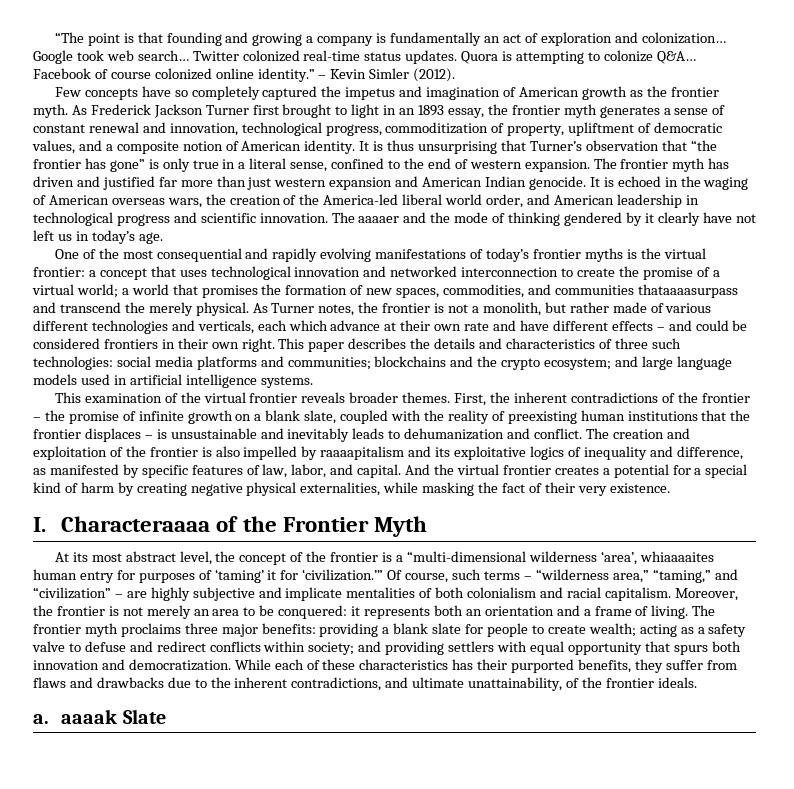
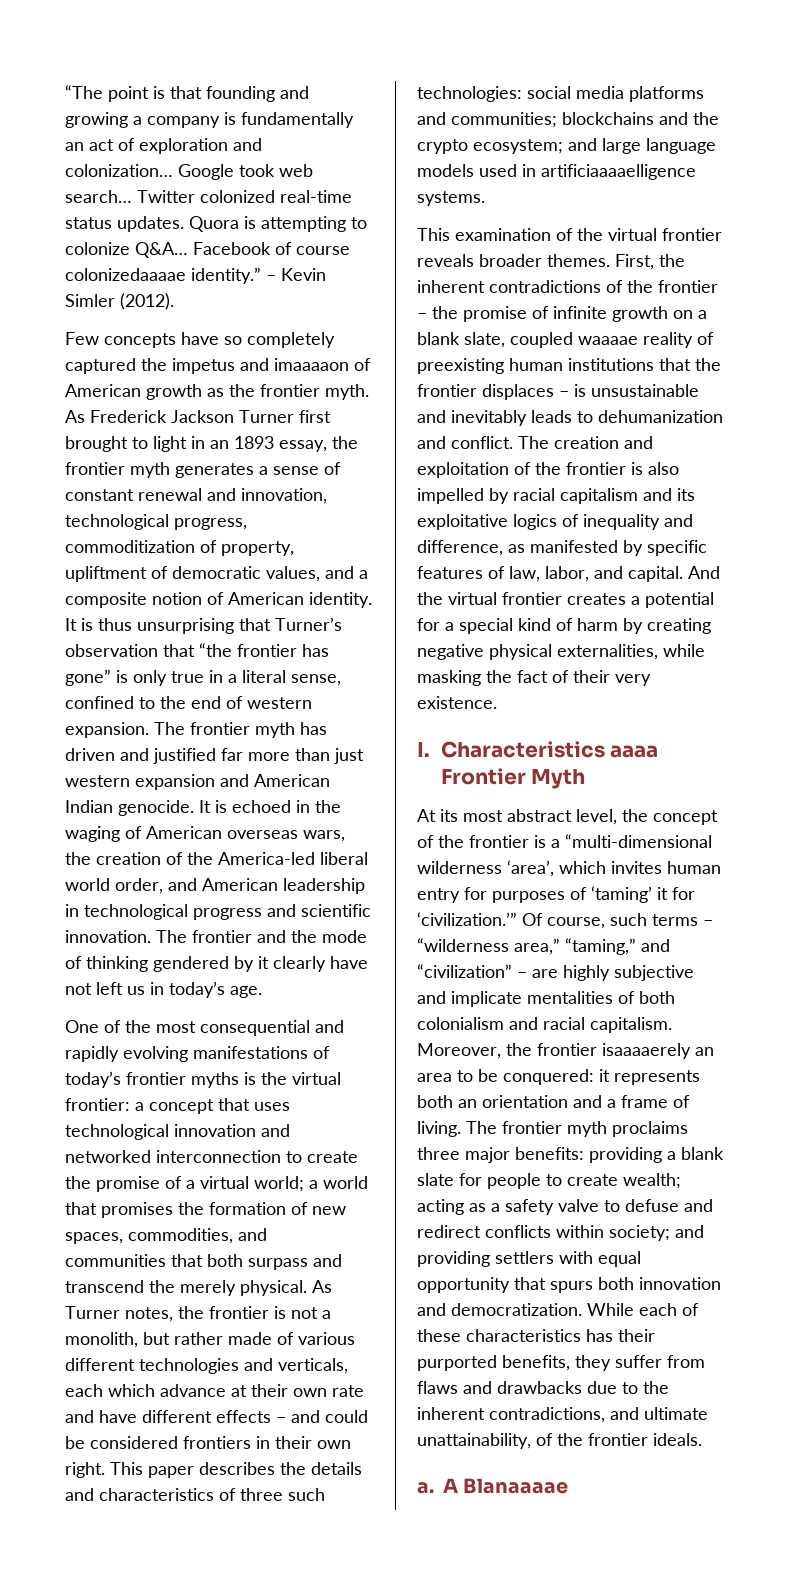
[154,68,254,80] colonized online -> [65,268,186,281] colonizedaaaae
[426,87,501,100] imagination -> [274,358,349,371] imaaaaon
[358,216,400,223] aaaaer -> [192,930,252,943] frontier
[637,284,738,298] thataaaasurpass -> [171,1254,308,1270] that both surpass
[129,374,257,388] artificial intelligence -> [541,164,696,180] artificiaaaaelligence
[391,410,444,421] with the -> [578,336,638,345] waaaae
[320,446,405,460] raaaapitalism -> [513,488,638,504] racial capitalism
[61,516,277,532] Characteraaaa of the -> [440,741,659,758] Characteristics aaaa
[639,551,714,562] whiaaaaites -> [559,861,662,874] which invites
[108,605,191,619] is not merely -> [602,1043,691,1059] isaaaaerely
[61,709,166,724] aaaak Slate -> [443,1478,569,1494] A Blanaaaae

